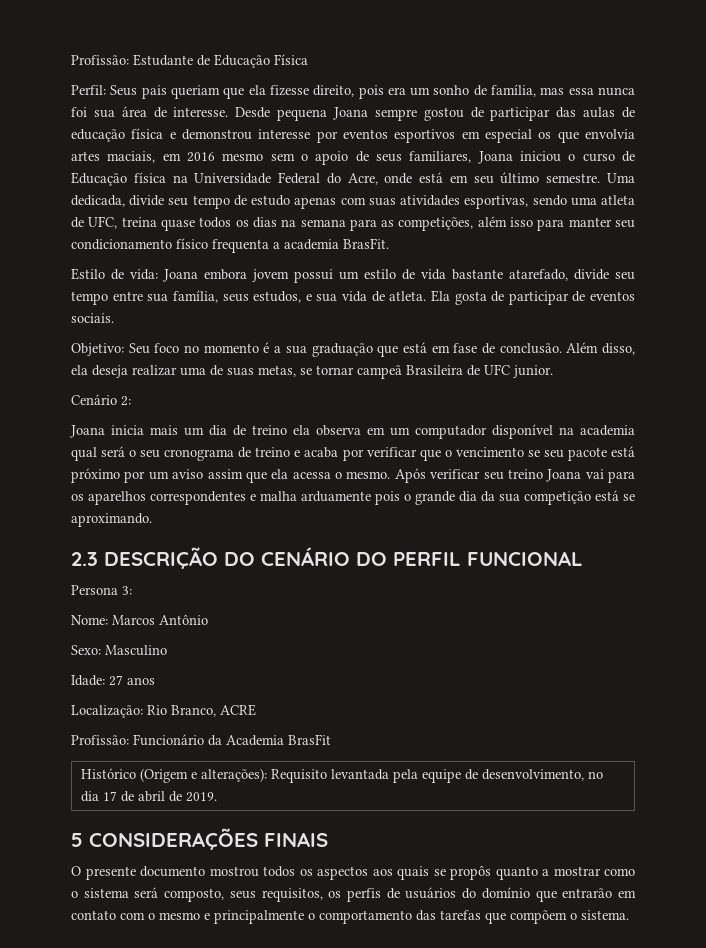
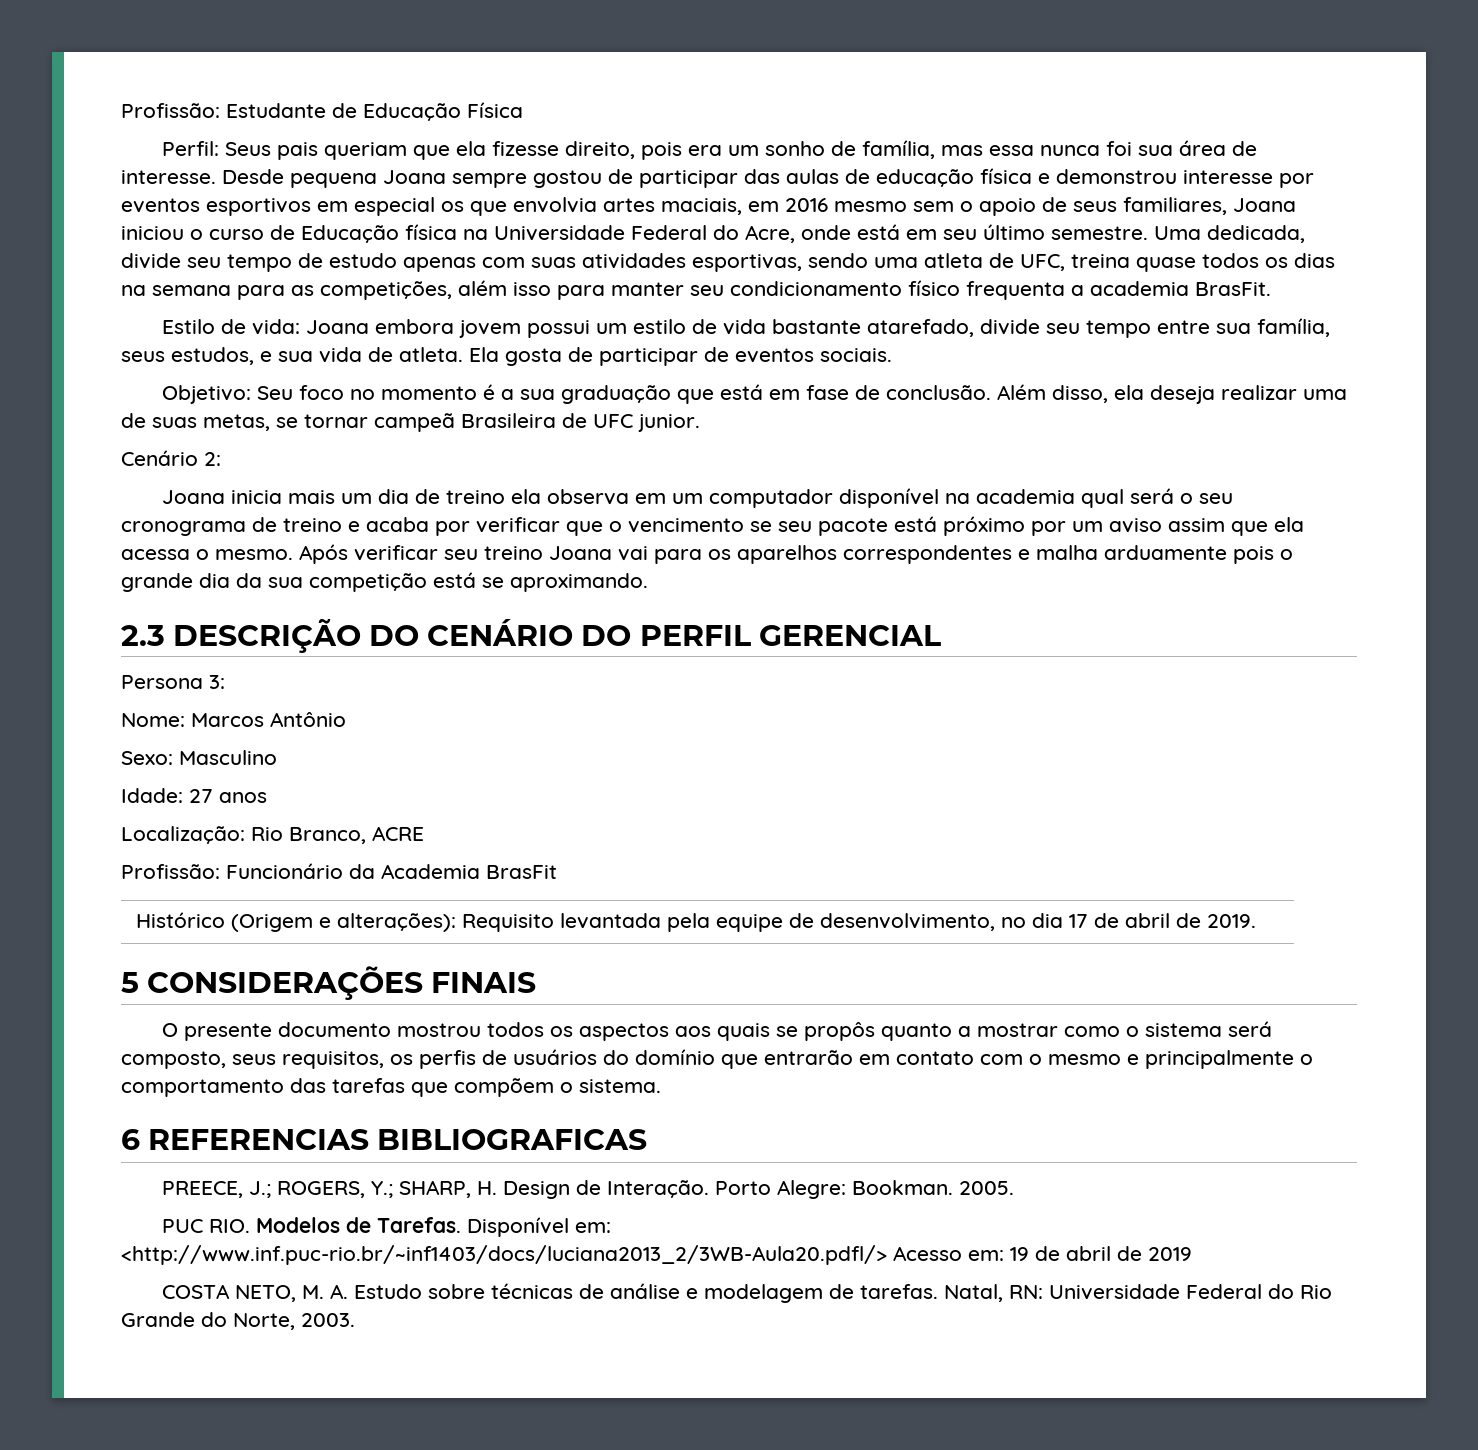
[467,551,583,566] FUNCIONAL -> [758,625,941,646] GERENCIAL
(629, 915) none -> [121,1129,648,1150] [161,1180,1014,1199] [161,1217,611,1237] [121,1245,1192,1265] [161,1283,1332,1303] [121,1312,355,1330] // 6 REFERENCIAS BIBLIOGRAFICAS // PREECE, J.; ROGERS, Y.; SHARP, H. Design de Interação. Porto Alegre: Bookman. 2005. // PUC RIO. Modelos de Tarefas. Disponível em: <http://www.inf.puc-rio.br/~inf1403/docs/luciana2013_2/3WB-Aula20.pdfl/> Acesso em: 19 de abril de 2019 // COSTA NETO, M. A. Estudo sobre técnicas de análise e modelagem de tarefas. Natal, RN: Universidade Federal do Rio Grande do Norte, 2003.

